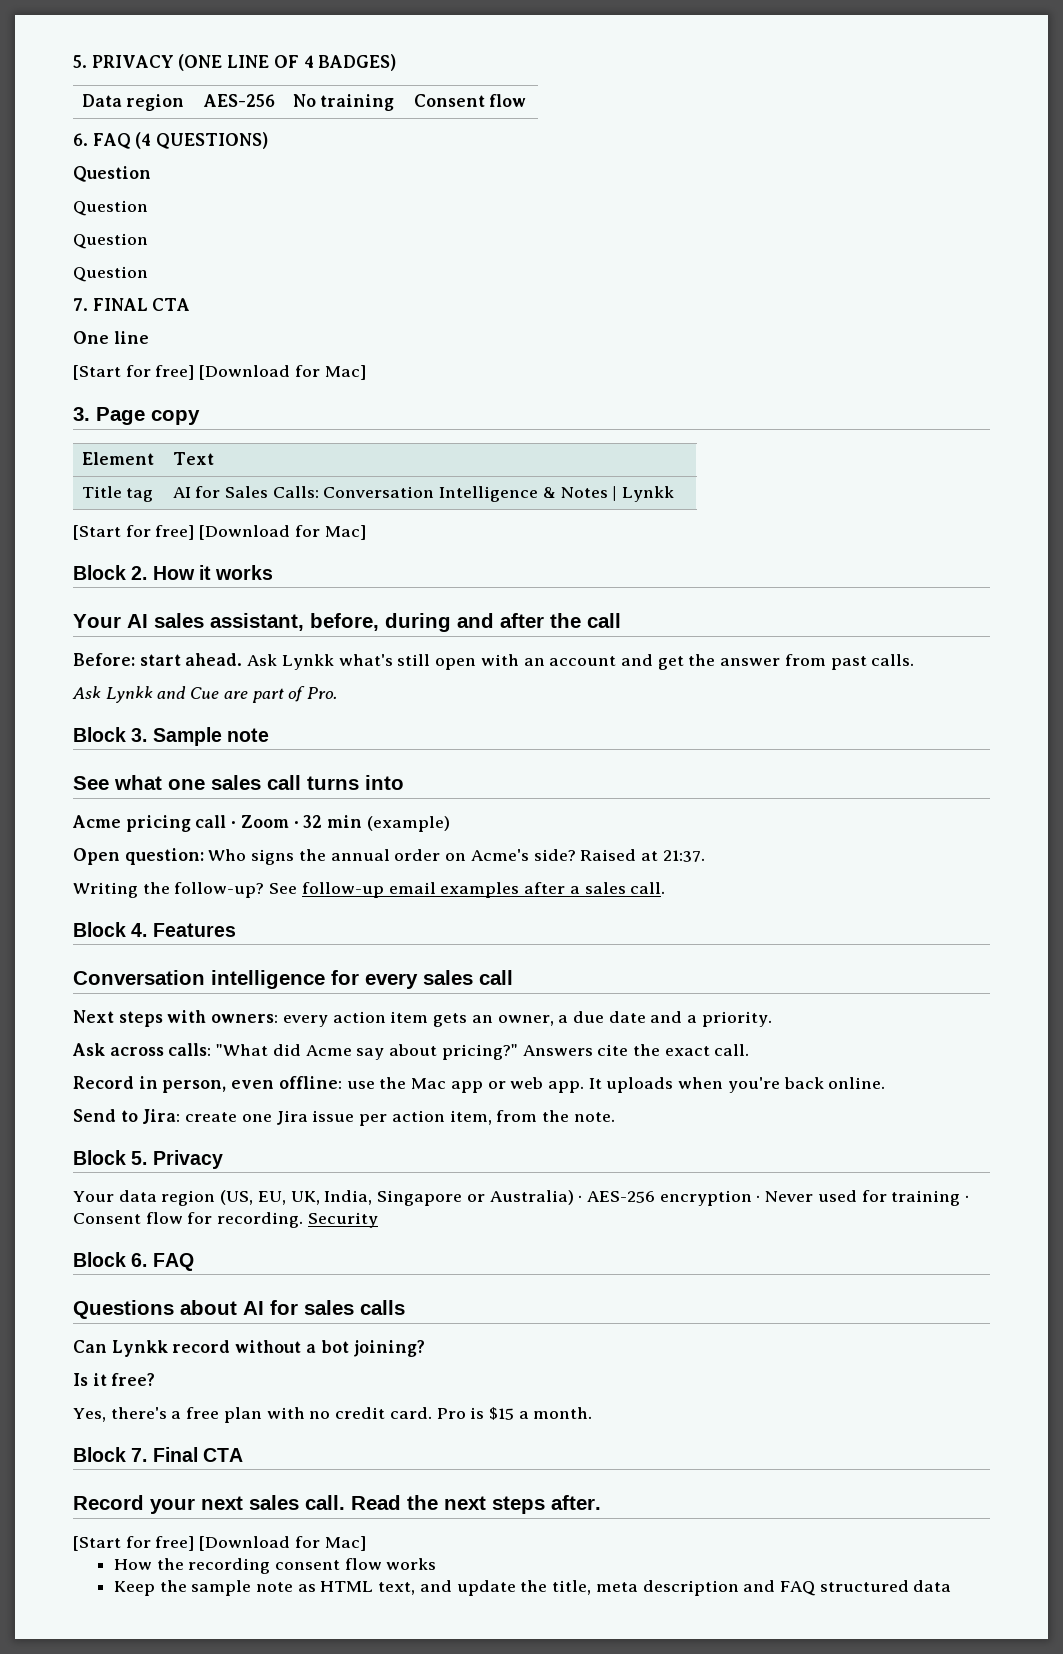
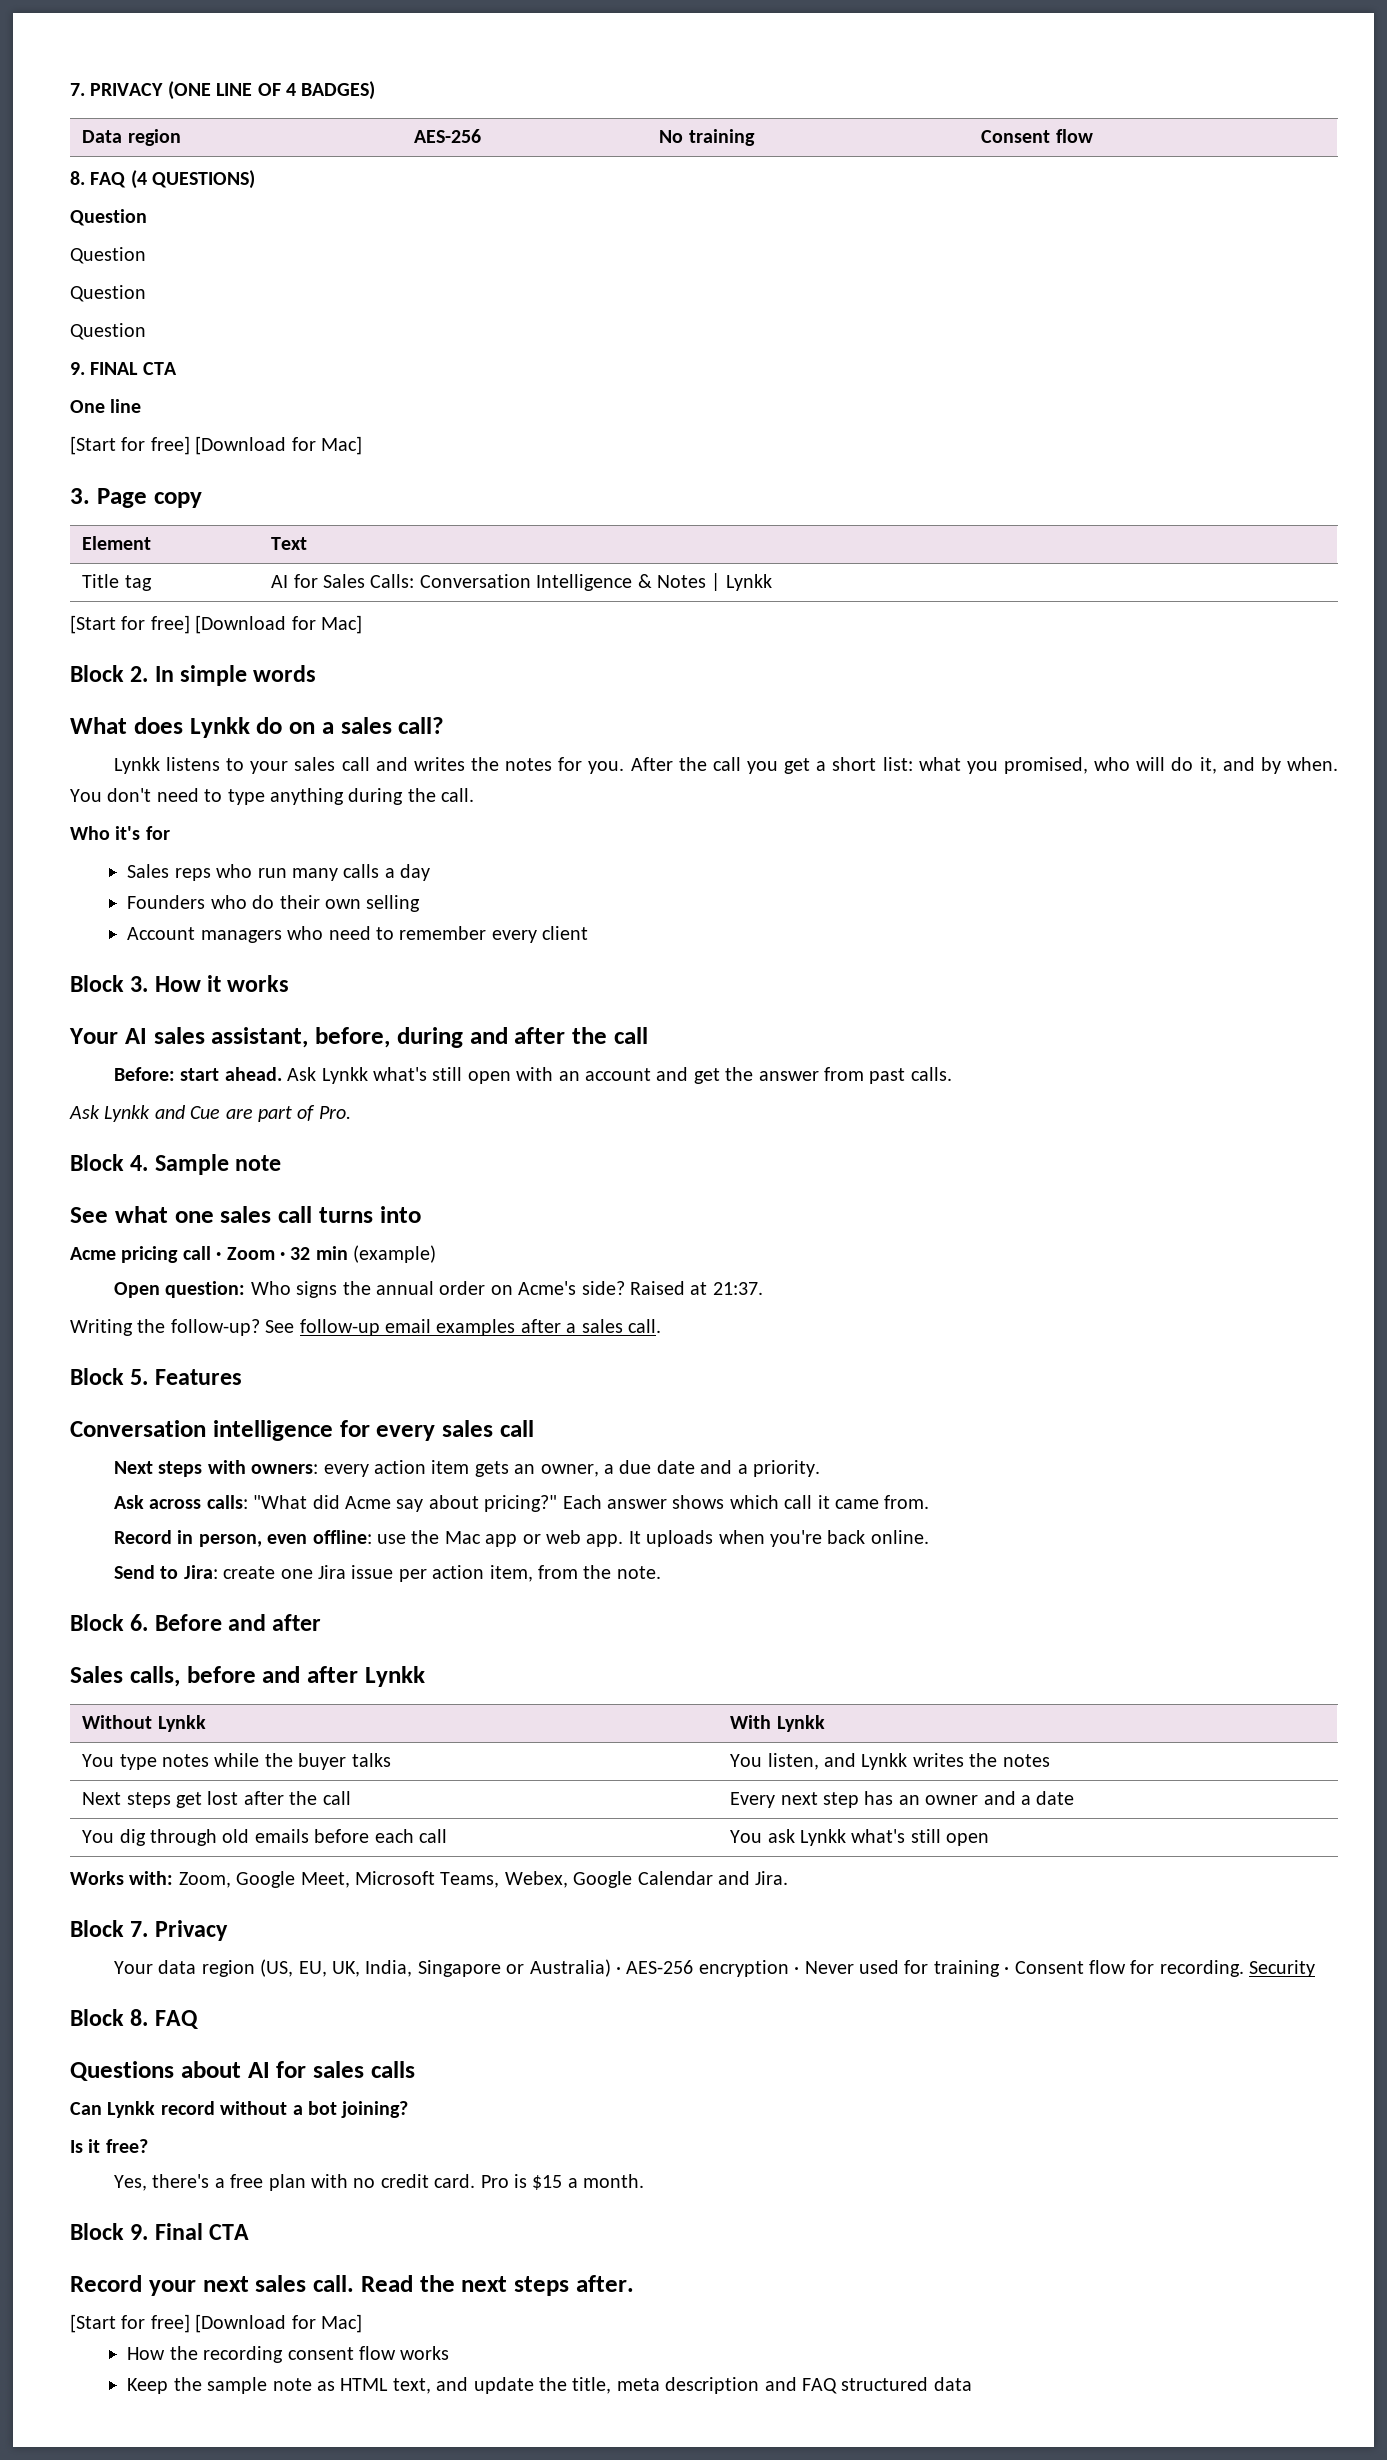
[73,55,87,68] 5. -> [70,83,85,96] 7.
[73,133,88,146] 6. -> [70,171,85,185] 8.
[73,298,88,311] 7. -> [70,362,85,375] 9.
(148, 573) none -> [154,665,317,686] [70,717,445,738] [113,757,1338,774] [70,788,475,805] [70,826,170,840] [127,864,431,881] [127,895,421,912] [127,926,589,943] [70,975,149,992] In simple words // What does Lynkk do on a sales call? // Lynkk listens to your sales call and writes the notes for you. After the call you get a short list: what you promised, who will do it, and by when. You don't need to type anything during the call. // Who it's for // Sales reps who run many calls a day // Founders who do their own selling // Account managers who need to remember every client // Block 3.
[131,728,148,742] 3. -> [130,1155,149,1171] 4.
[131,923,148,937] 4. -> [130,1369,149,1385] 5.
[522,1044,750,1056] Answers cite the exact call. -> [562,1495,930,1509] Each answer shows which call it came from.
[131,1151,148,1165] 5. -> [130,1614,322,1631] [70,1666,425,1687] [82,1715,206,1732] [730,1715,825,1732] [82,1753,391,1770] [730,1753,1050,1770] [82,1791,351,1808] [730,1791,1075,1808] [82,1829,447,1846] [730,1829,990,1846] [70,1871,789,1888] [70,1920,149,1937] 6. Before and after // Sales calls, before and after Lynkk // Without Lynkk | With Lynkk // You type notes while the buyer talks | You listen, and Lynkk writes the notes // Next steps get lost after the call | Every next step has an owner and a date // You dig through old emails before each call | You ask Lynkk what's still open // Works with: Zoom, Google Meet, Microsoft Teams, Webex, Google Calendar and Jira. // Block 7.
[131,1253,148,1267] 6. -> [130,2009,149,2026] 8.
[131,1448,148,1462] 7. -> [130,2224,149,2240] 9.

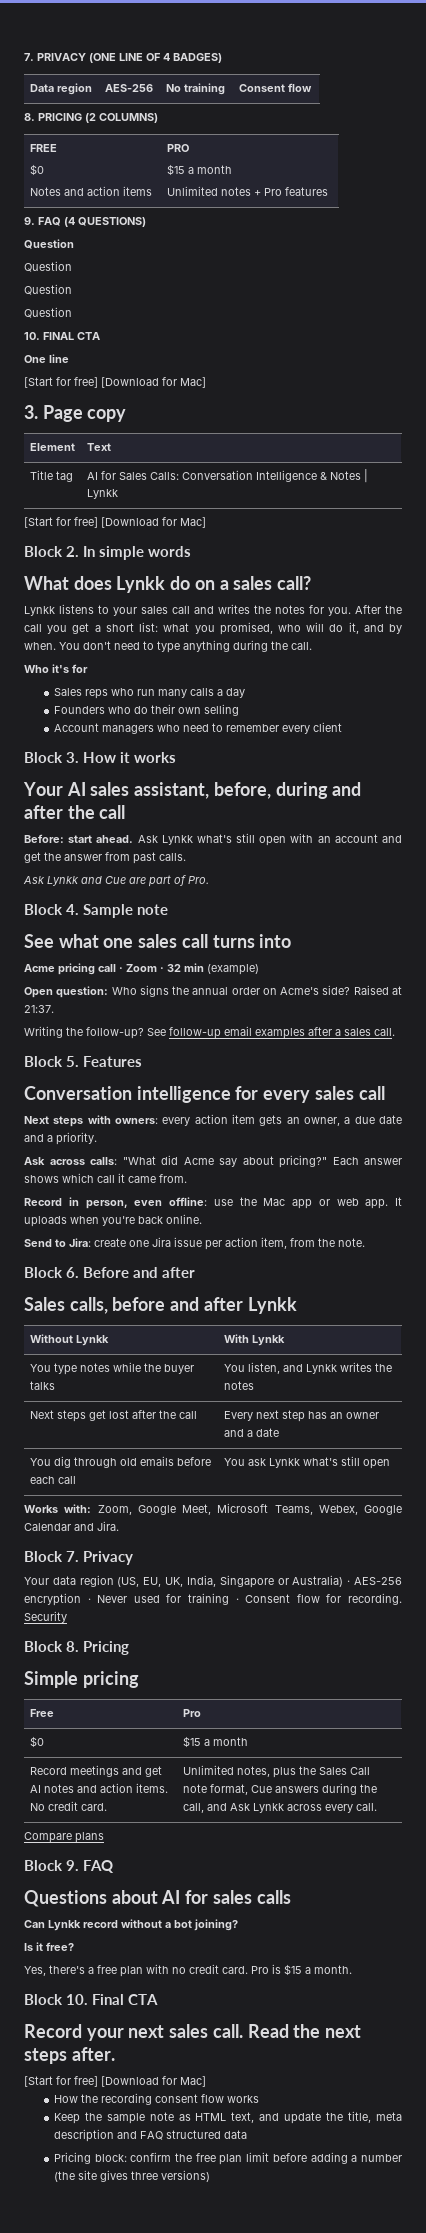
(85, 178) none -> [38,113,158,123] [29,144,57,152] [29,164,44,176] [29,186,152,196] [166,144,189,152] [166,164,232,176] [166,186,328,196] [24,217,35,225] PRICING (2 COLUMNS) // FREE // $0 // Notes and action items | PRO // $15 a month // Unlimited notes + Pro features // 9.
[70,362,85,375] 9. -> [24,332,40,340] 10.
(149, 2017) none -> [83,1641,130,1655] [24,1671,139,1688] [29,1709,54,1717] [182,1709,201,1717] [29,1736,44,1748] [182,1736,248,1748] [29,1765,162,1777] [29,1783,168,1793] [29,1801,107,1811] [182,1765,370,1778] [182,1783,377,1795] [182,1803,377,1813] [24,1832,104,1843] [24,1860,80,1871] Pricing // Simple pricing // Free | Pro // $0 | $15 a month // Record meetings and get AI notes and action items. No credit card. | Unlimited notes, plus the Sales Call note format, Cue answers during the call, and Ask Lynkk across every call. // Compare plans // Block 9.
[130,2224,149,2240] 9. -> [66,1994,89,2005] 10.
(972, 2384) none -> [53,2152,402,2165] [53,2170,210,2182] // Pricing block: confirm the free plan limit before adding a number (the site gives three versions)

